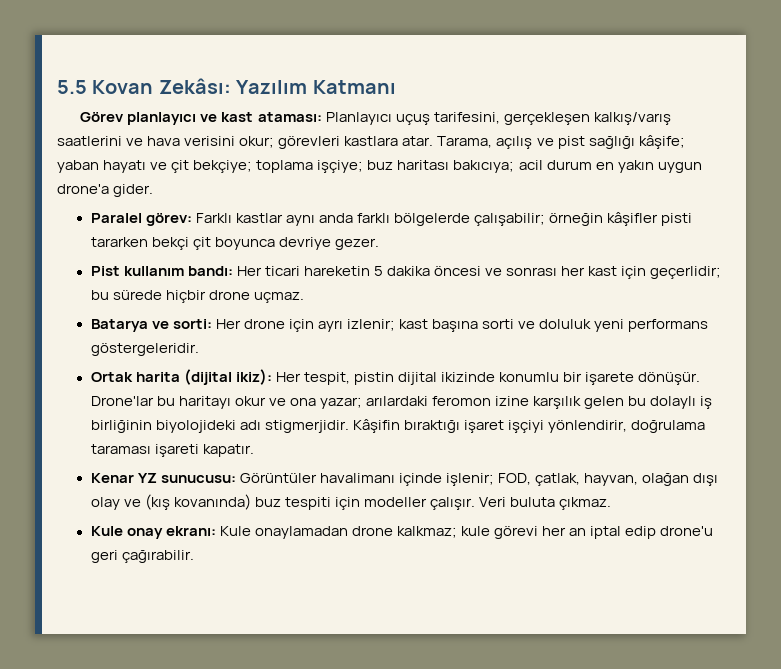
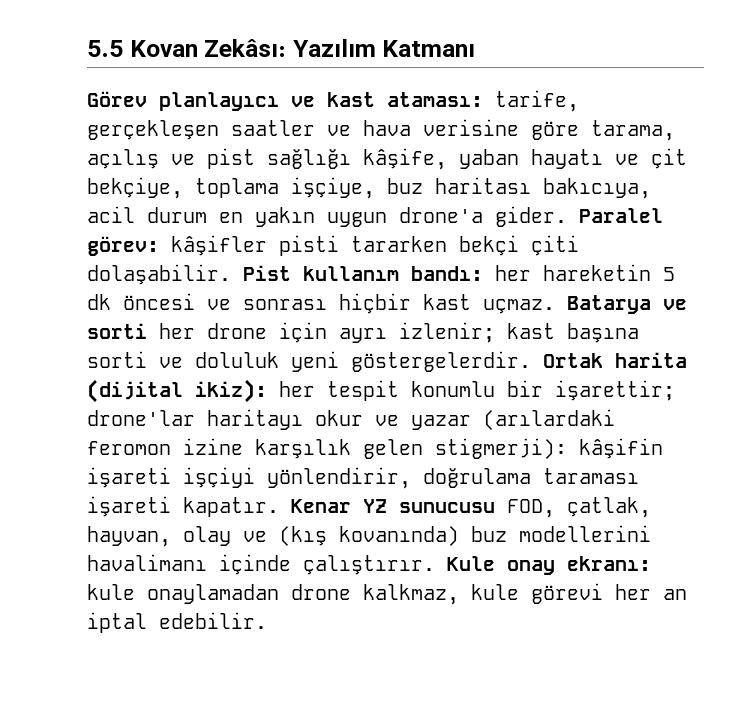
[325,112,671,125] [57,136,493,149] Planlayıcı uçuş tarifesini, gerçekleşen kalkış/varış saatlerini ve hava verisini okur; görevleri kastlara atar. Tarama, -> [495,90,579,112] [87,119,675,141] tarife, gerçekleşen saatler ve hava verisine göre tarama,
[638,135,685,149] kâşife; -> [363,148,447,170] kâşife,
[193,160,364,173] bekçiye; toplama işçiye; -> [87,177,375,199] bekçiye, toplama işçiye,
[453,160,515,173] bakıcıya; -> [543,178,651,199] bakıcıya,
(154, 190) // -> (567, 216) none
[195,212,693,226] [90,237,379,250] Farklı kastlar aynı anda farklı bölgelerde çalışabilir; örneğin kâşifler pisti tararken bekçi çit boyunca devriye gezer. // -> [171,235,579,256] [87,264,231,285] kâşifler pisti tararken bekçi çiti dolaşabilir.
[236,266,300,276] Her ticari -> [495,265,531,281] her
[386,266,430,276] dakika -> [87,294,111,310] dk
[561,266,722,279] [90,290,250,303] her kast için geçerlidir; bu sürede hiçbir drone -> [339,293,471,314] hiçbir kast
(304, 297) // -> (555, 306) none
[172,319,241,329] sorti: Her -> [87,323,195,339] sorti her
[628,319,709,332] [90,343,199,356] performans göstergeleridir. // -> [351,351,531,372] göstergelerdir.
[275,372,701,385] [90,396,713,409] [90,419,504,433] Her tespit, pistin dijital ikizinde konumlu bir işarete dönüşür. Drone'lar bu haritayı okur ve ona yazar; arılardaki feromon izine karşılık gelen bu dolaylı iş birliğinin biyolojideki adı stigmerjidir. Kâşifin bıraktığı işaret -> [279,380,675,401] [87,409,615,430] [87,438,663,459] [87,467,171,488] her tespit konumlu bir işarettir; drone'lar haritayı okur ve yazar (arılardaki feromon izine karşılık gelen stigmerji): kâşifin işareti
(254, 450) // -> (279, 507) none
[160,473,494,486] sunucusu: Görüntüler havalimanı içinde işlenir; -> [399,502,495,513] sunucusu
[642,473,719,486] olağan dışı -> (171, 536) none
[284,497,612,510] tespiti için modeller çalışır. Veri buluta çıkmaz. // -> [519,525,651,542] [87,554,435,575] modellerini havalimanı içinde çalıştırır.
[219,526,251,536] Kule -> [87,584,135,600] kule
[396,526,457,538] kalkmaz; -> [363,584,459,605] kalkmaz,
[625,526,714,539] [90,550,194,563] edip drone'u geri çağırabilir. -> [159,612,267,629] edebilir.

